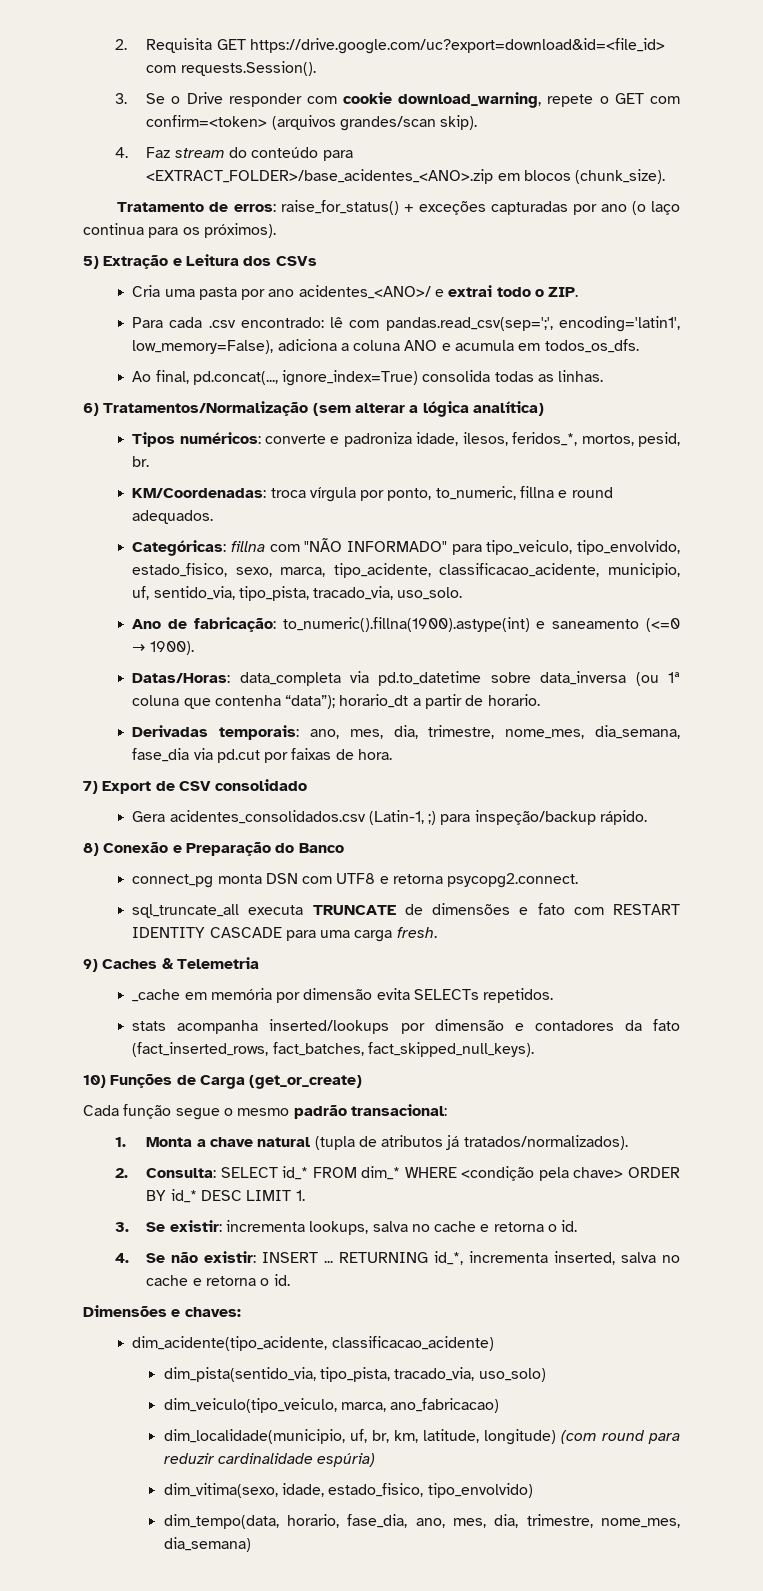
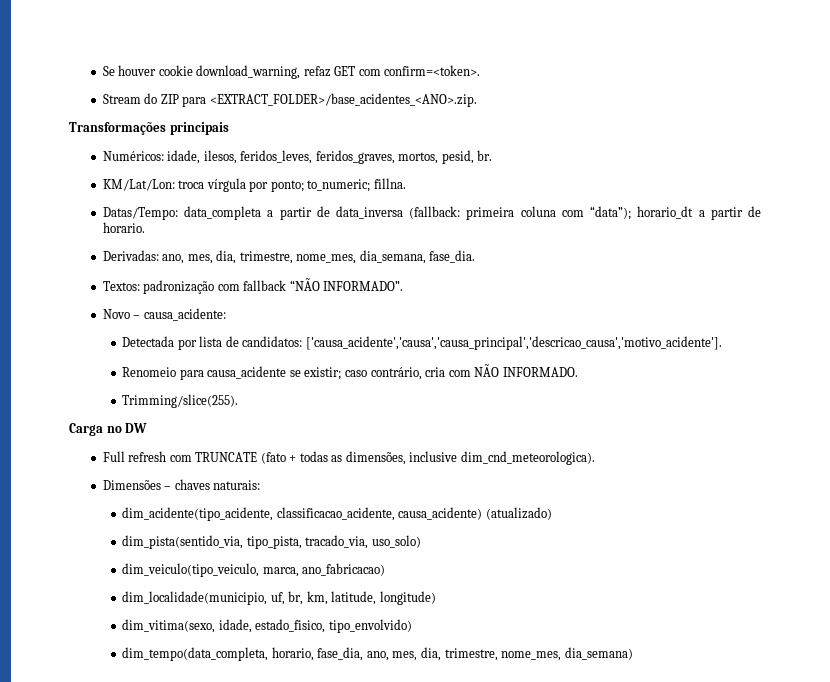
[114,38,665,54] [146,61,316,76] [114,92,680,108] [146,115,478,131] [114,147,353,161] [146,169,666,184] [117,200,681,215] [83,223,276,238] [83,254,317,269] [132,285,579,300] [132,316,680,332] [132,339,639,354] [132,370,604,386] [83,401,544,417] [132,432,578,447] 2. Requisita GET https://drive.google.com/uc?export=download&id=<file_id> com requests.Session(). // 3. Se o Drive responder com cookie download_warning, repete o GET com confirm=<token> (arquivos grandes/scan skip). // 4. Faz stream do conteúdo para <EXTRACT_FOLDER>/base_acidentes_<ANO>.zip em blocos (chunk_size). // Tratamento de erros: raise_for_status() + exceções capturadas por ano (o laço continua para os próximos). // 5) Extração e Leitura dos CSVs // Cria uma pasta por ano acidentes_<ANO>/ e extrai todo o ZIP. // Para cada .csv encontrado: lê com pandas.read_csv(sep=';', encoding='latin1', low_memory=False), adiciona a coluna ANO e acumula em todos_os_dfs. // Ao final, pd.concat(..., ignore_index=True) consolida todas as linhas. // 6) Tratamentos/Normalização (sem alterar a lógica analítica) // Tipos numéricos: converte e padroniza idade, ilesos, feridos_*, -> [102,65,481,79] [102,93,477,107] [69,122,229,135] [102,150,395,164] Se houver cookie download_warning, refaz GET com confirm=<token>. // Stream do ZIP para <EXTRACT_FOLDER>/base_acidentes_<ANO>.zip. // Transformações principais // Numéricos: idade, ilesos, feridos_leves, feridos_graves,
[132,488,267,498] KM/Coordenadas: -> [102,179,175,191] KM/Lat/Lon:
[387,486,613,501] [132,510,214,524] [132,538,681,556] [132,563,680,578] [132,586,463,601] [132,617,680,632] [132,641,194,655] [132,671,681,686] [132,695,281,709] ponto, to_numeric, fillna e round adequados. // Categóricas: fillna com "NÃO INFORMADO" para tipo_veiculo, tipo_envolvido, estado_fisico, sexo, marca, tipo_acidente, classificacao_acidente, municipio, uf, sentido_via, tipo_pista, tracado_via, uso_solo. // Ano de fabricação: to_numeric().fillna(1900).astype(int) e saneamento (<=0 → 1900). // Datas/Horas: data_completa via pd.to_datetime sobre data_inversa (ou 1ª coluna que contenha -> [270,178,406,192] [102,206,584,220] ponto; to_numeric; fillna. // Datas/Tempo: data_completa a partir de data_inversa (fallback: primeira coluna com
[132,725,300,740] Derivadas temporais: -> [102,250,159,261] Derivadas:
[132,748,393,763] [83,779,308,794] [132,810,648,825] [83,842,344,856] [132,873,579,888] [132,903,681,918] [132,927,437,942] [83,957,259,972] [132,988,554,1003] [132,1019,681,1034] [132,1042,534,1057] [83,1074,363,1089] [83,1104,447,1120] [114,1135,628,1150] [114,1166,680,1181] [146,1189,305,1203] [114,1220,578,1235] [114,1251,681,1265] [146,1274,290,1286] [83,1305,241,1317] [132,1336,494,1351] fase_dia via pd.cut por faixas de hora. // 7) Export de CSV consolidado // Gera acidentes_consolidados.csv (Latin-1, ;) para inspeção/backup rápido. // 8) Conexão e Preparação do Banco // connect_pg monta DSN com UTF8 e retorna psycopg2.connect. // sql_truncate_all executa TRUNCATE de dimensões e fato com RESTART IDENTITY CASCADE para uma carga fresh. // 9) Caches & Telemetria // _cache em memória por dimensão evita SELECTs repetidos. // stats acompanha inserted/lookups por dimensão e contadores da fato (fact_inserted_rows, fact_batches, fact_skipped_null_keys). // 10) Funções de Carga (get_or_create) // Cada função segue o mesmo padrão transacional: // 1. Monta a chave natural (tupla de atributos já tratados/normalizados). // 2. Consulta: SELECT id_* FROM dim_* WHERE <condição pela chave> ORDER BY id_* DESC LIMIT 1. // 3. Se existir: incrementa lookups, salva no cache e retorna o id. // 4. Se não existir: INSERT ... RETURNING id_*, incrementa inserted, salva no cache e retorna o id. // Dimensões e chaves: // dim_acidente(tipo_acidente, classificacao_acidente) -> [429,250,476,263] [102,278,404,294] [102,308,226,321] [122,336,722,350] [122,364,578,380] [122,394,239,408] [69,423,148,436] [102,451,595,465] [102,479,261,490] [122,507,552,521] fase_dia. // Textos: padronização com fallback “NÃO INFORMADO”. // Novo – causa_acidente: // Detectada por lista de candidatos: ['causa_acidente','causa','causa_principal','descricao_causa','motivo_acidente']. // Renomeio para causa_acidente se existir; caso contrário, cria com NÃO INFORMADO. // Trimming/slice(255). // Carga no DW // Full refresh com TRUNCATE (fato + todas as dimensões, inclusive dim_cnd_meteorologica). // Dimensões – chaves naturais: // dim_acidente(tipo_acidente, classificacao_acidente, causa_acidente) (atualizado)
[560,1430,680,1444] [163,1453,376,1467] (com round para reduzir cardinalidade espúria) -> (436, 598) none
[163,1514,279,1529] dim_tempo(data, -> [122,647,269,661] dim_tempo(data_completa,

